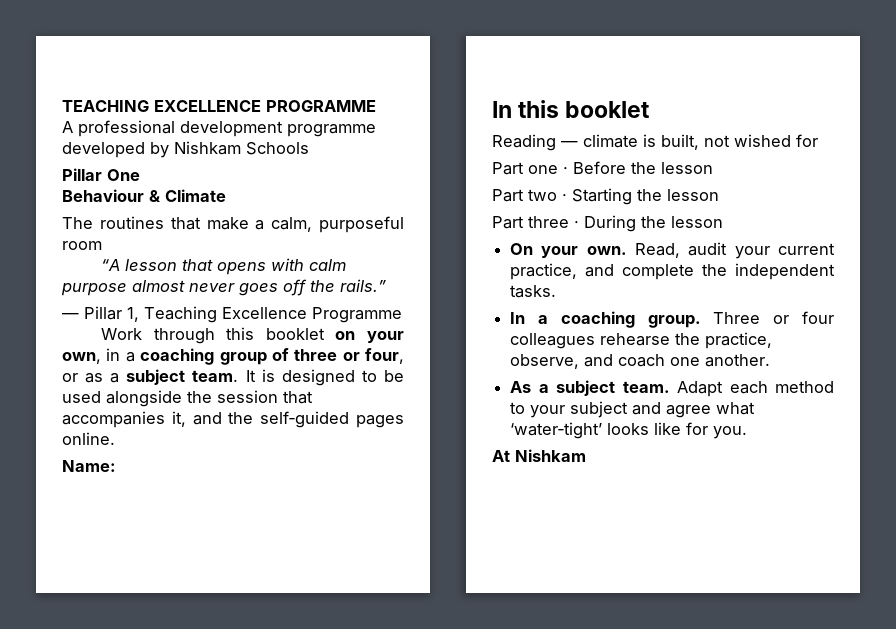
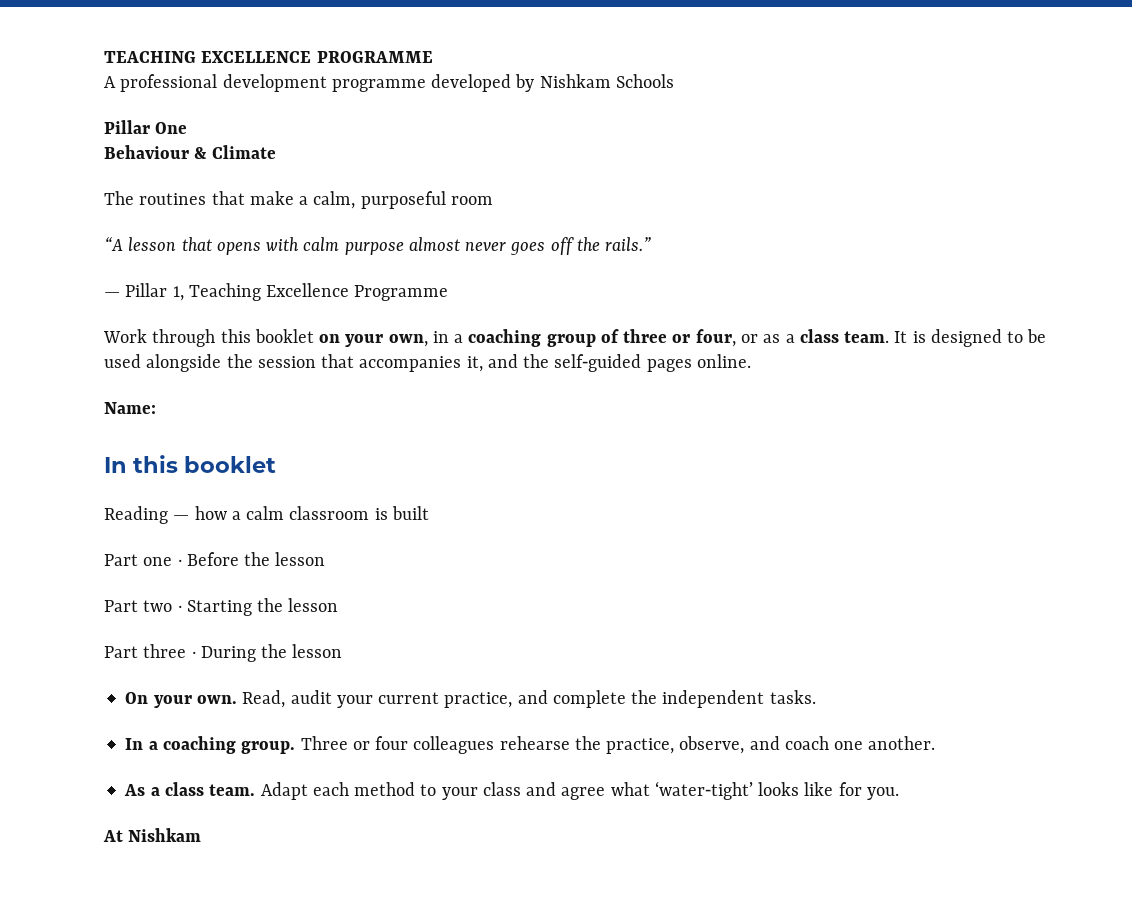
[126,369,186,385] subject -> [799,329,839,343] class
[583,134,818,150] climate is built, not wished for -> [194,506,429,520] how a calm classroom is built
[556,380,616,396] subject -> [164,782,204,796] class
[570,401,629,418] subject -> [482,782,521,796] class

